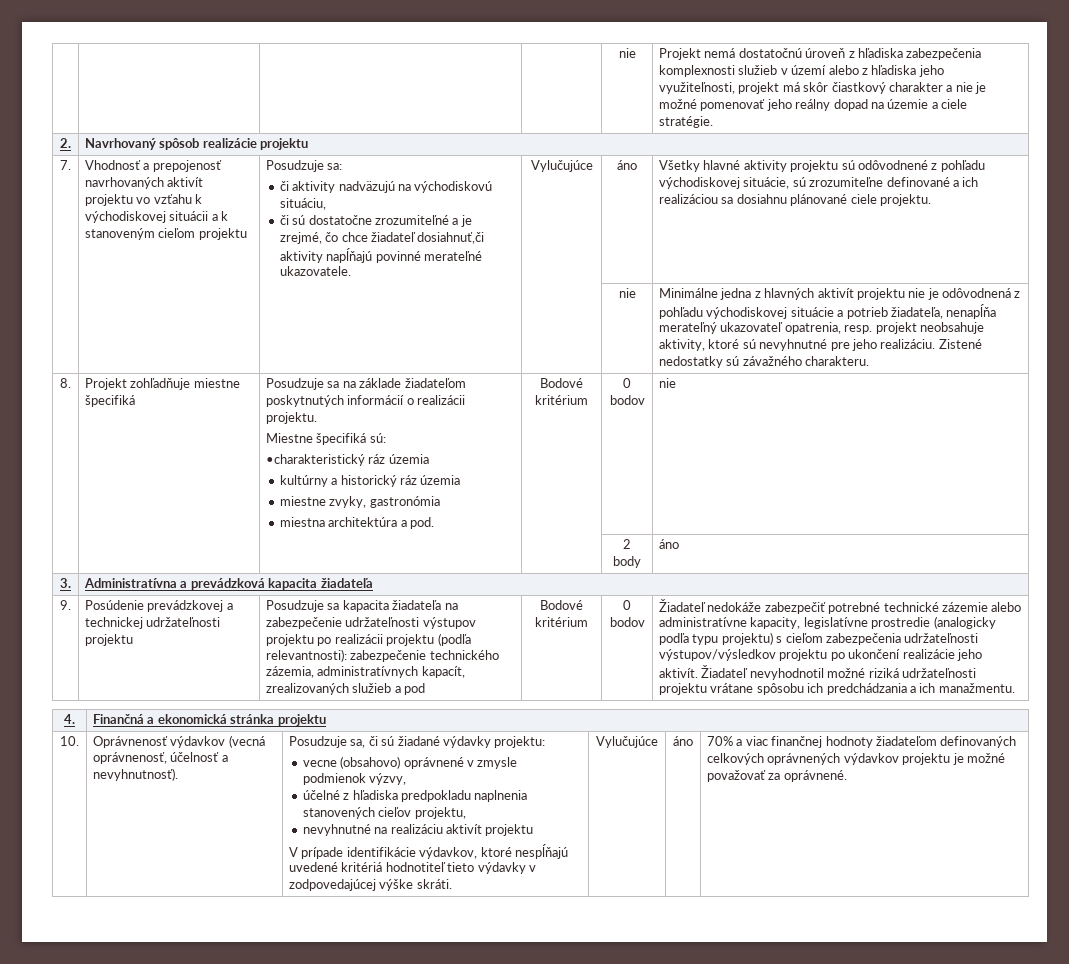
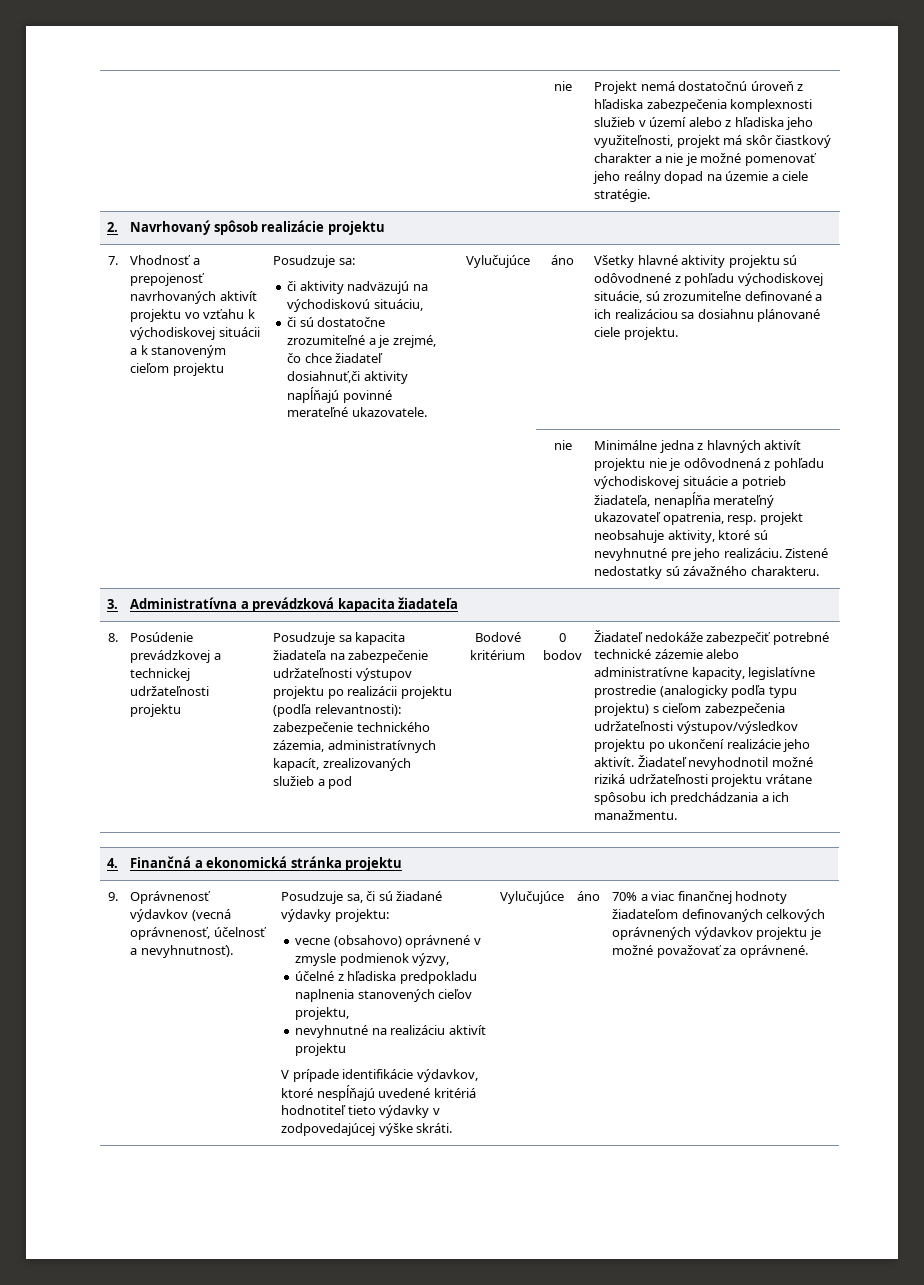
[60,378,71,388] [85,378,240,390] [85,395,136,407] [266,378,466,390] [266,395,466,407] [266,412,318,424] [266,433,386,445] [266,454,429,466] [279,475,461,487] [279,496,440,508] [279,517,434,529] [540,378,583,388] [535,395,588,405] [623,378,631,388] [609,395,645,405] [659,378,677,388] [623,539,631,549] [613,556,641,568] [659,539,680,549] // 8. | Projekt zohľadňuje miestne špecifiká | Posudzuje sa na základe žiadateľom poskytnutých informácií o realizácii projektu. // Miestne špecifiká sú: // •charakteristický ráz územia // kultúrny a historický ráz územia // miestne zvyky, gastronómia // miestna architektúra a pod. | Bodové kritérium | 0 bodov | nie // | | | | 2 body | áno -> (819, 571) none
[60,600,71,610] 9. -> [107,633,118,642] 8.
[60,736,79,746] 10. -> [107,892,118,901] 9.

